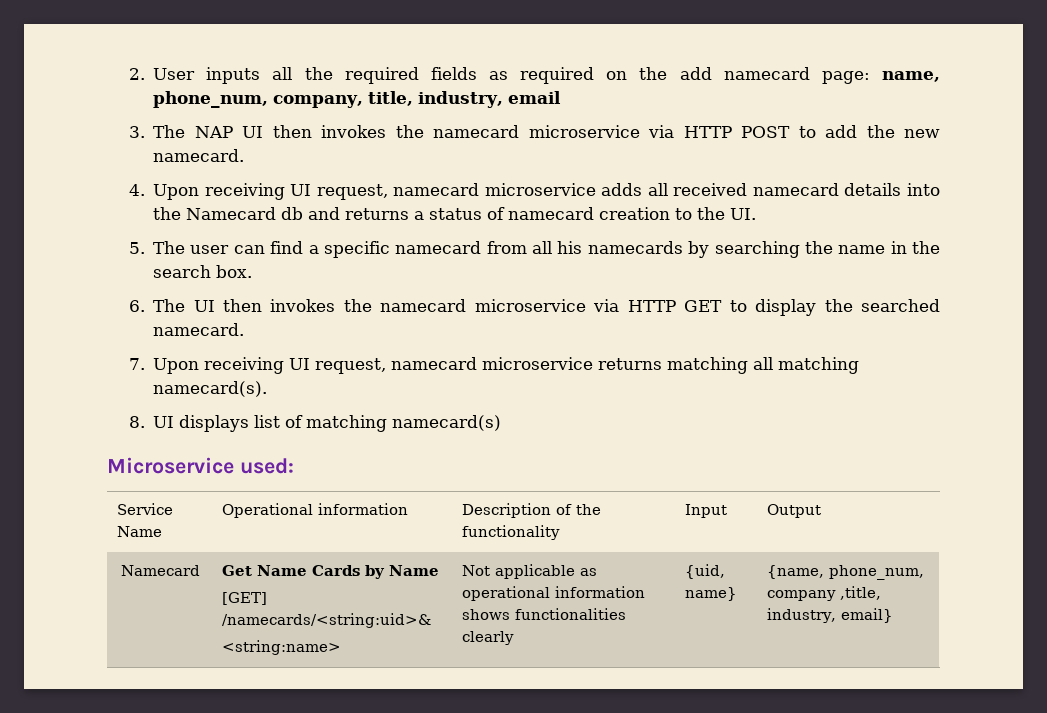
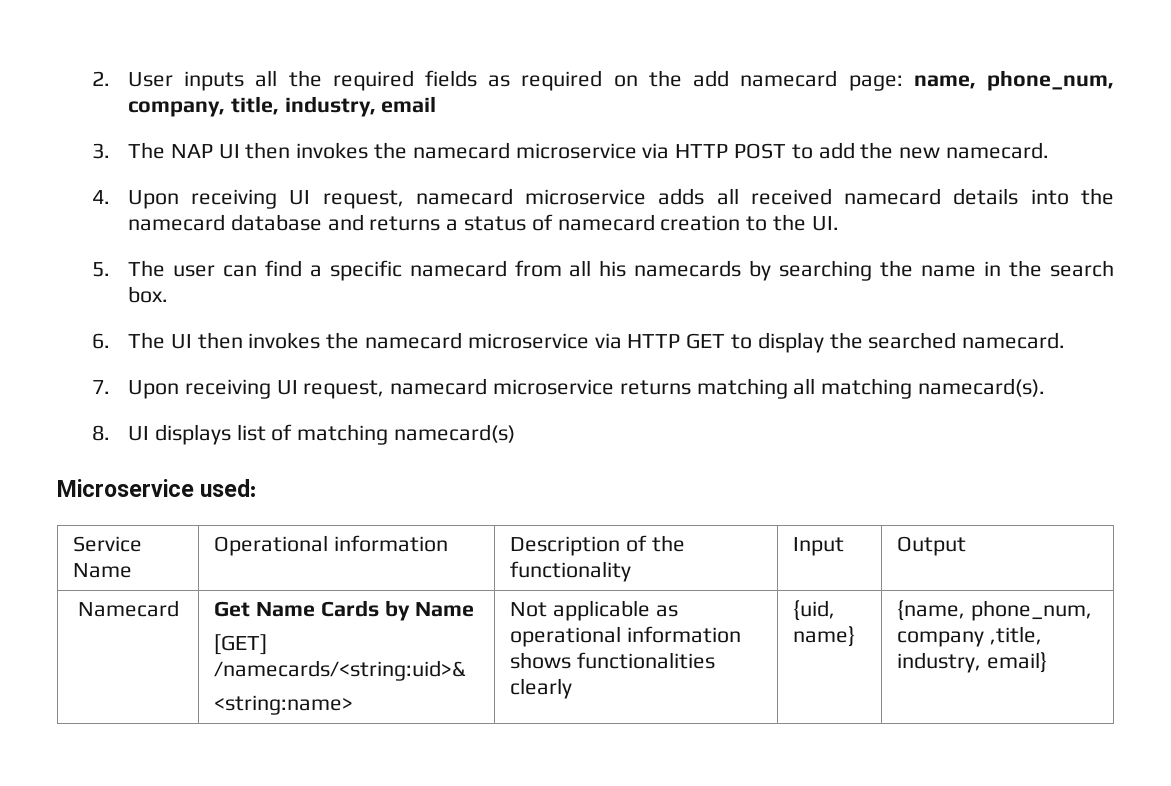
[186,207,304,220] Namecard db -> [127,214,322,231] namecard database

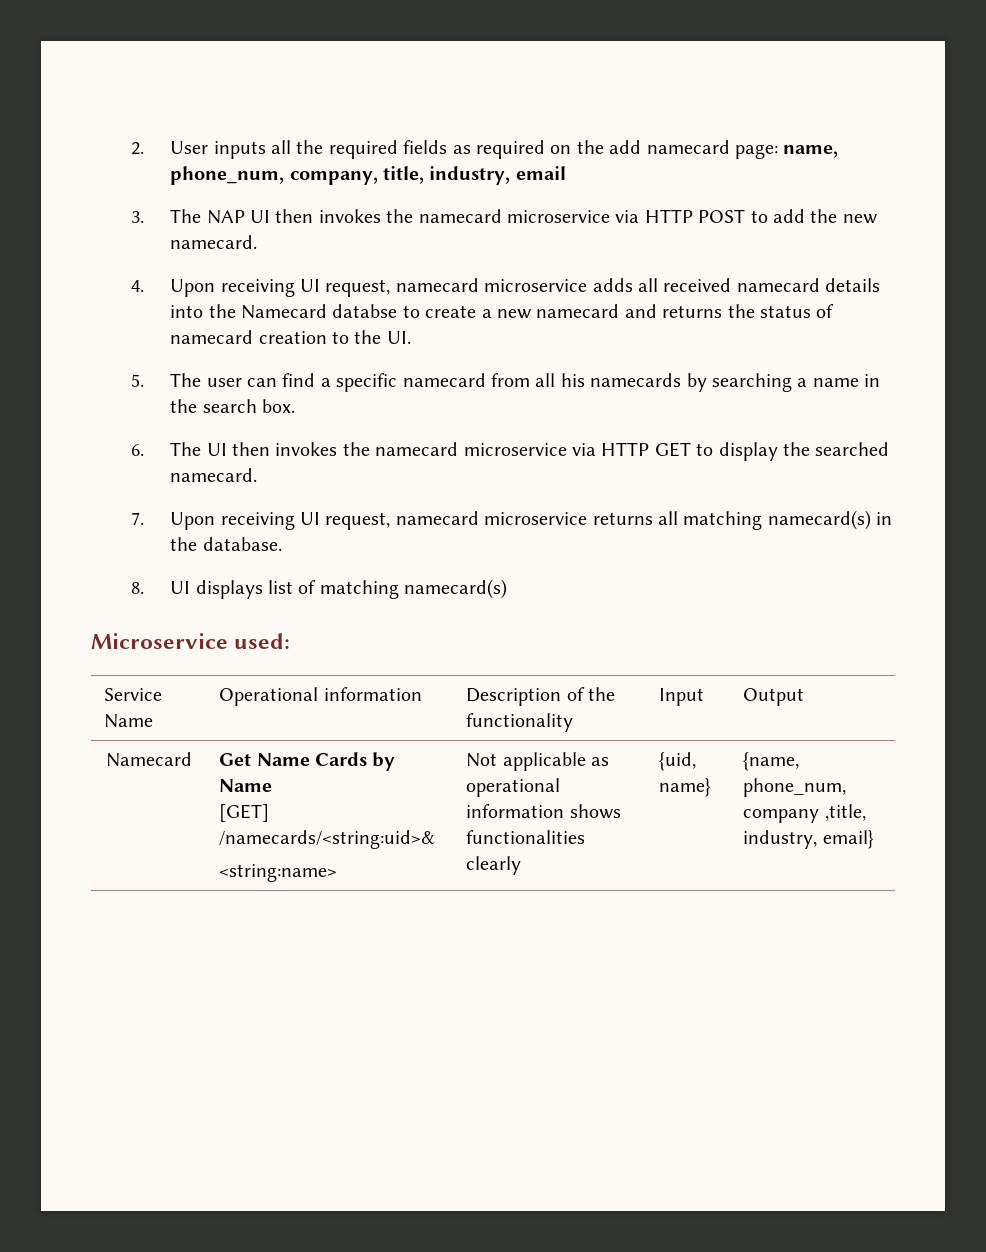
[127,214,322,231] namecard database -> [241,304,620,319] Namecard databse to create a new namecard
[446,219,459,231] a -> [727,304,755,318] the
[880,260,914,277] the -> [797,378,808,387] a
[696,378,788,399] matching -> (653, 518) none
[917,378,1045,397] namecard(s). -> [767,510,893,530] [170,537,282,551] namecard(s) in the database.

